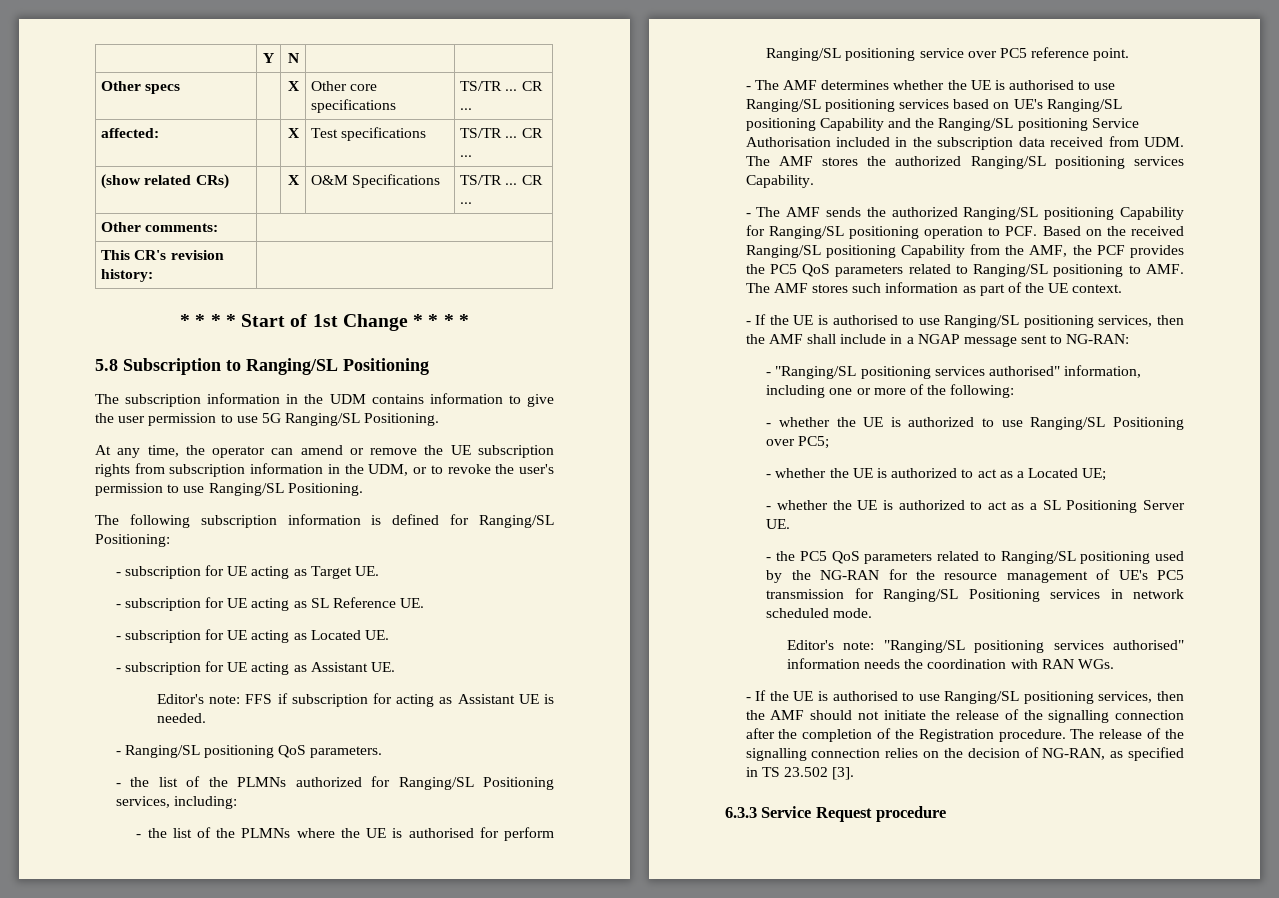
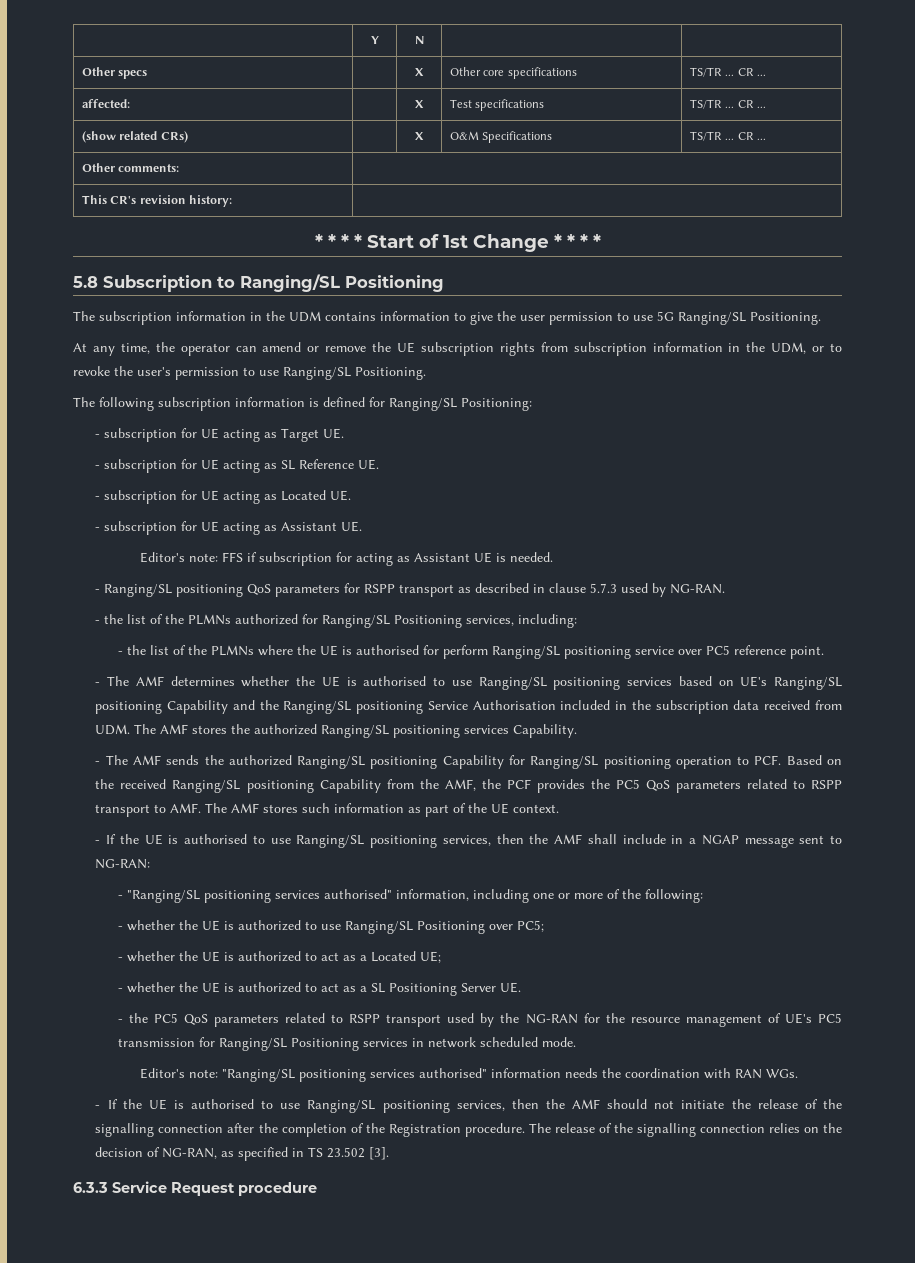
[310,746,383,758] parameters. -> [275,583,726,597] parameters for RSPP transport as described in clause 5.7.3 used by NG-RAN.
[973,264,1124,277] Ranging/SL positioning -> [811,780,842,789] [95,804,151,817] RSPP transport
[1000,551,1151,564] Ranging/SL positioning -> [349,1014,442,1027] RSPP transport

